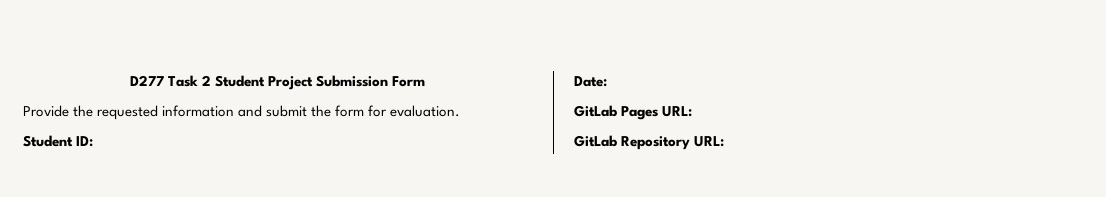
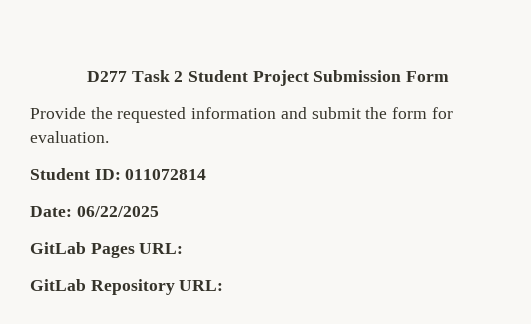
(94, 141) none -> [125,169,207,180] 011072814
(607, 81) none -> [76,206,159,217] 06/22/2025

